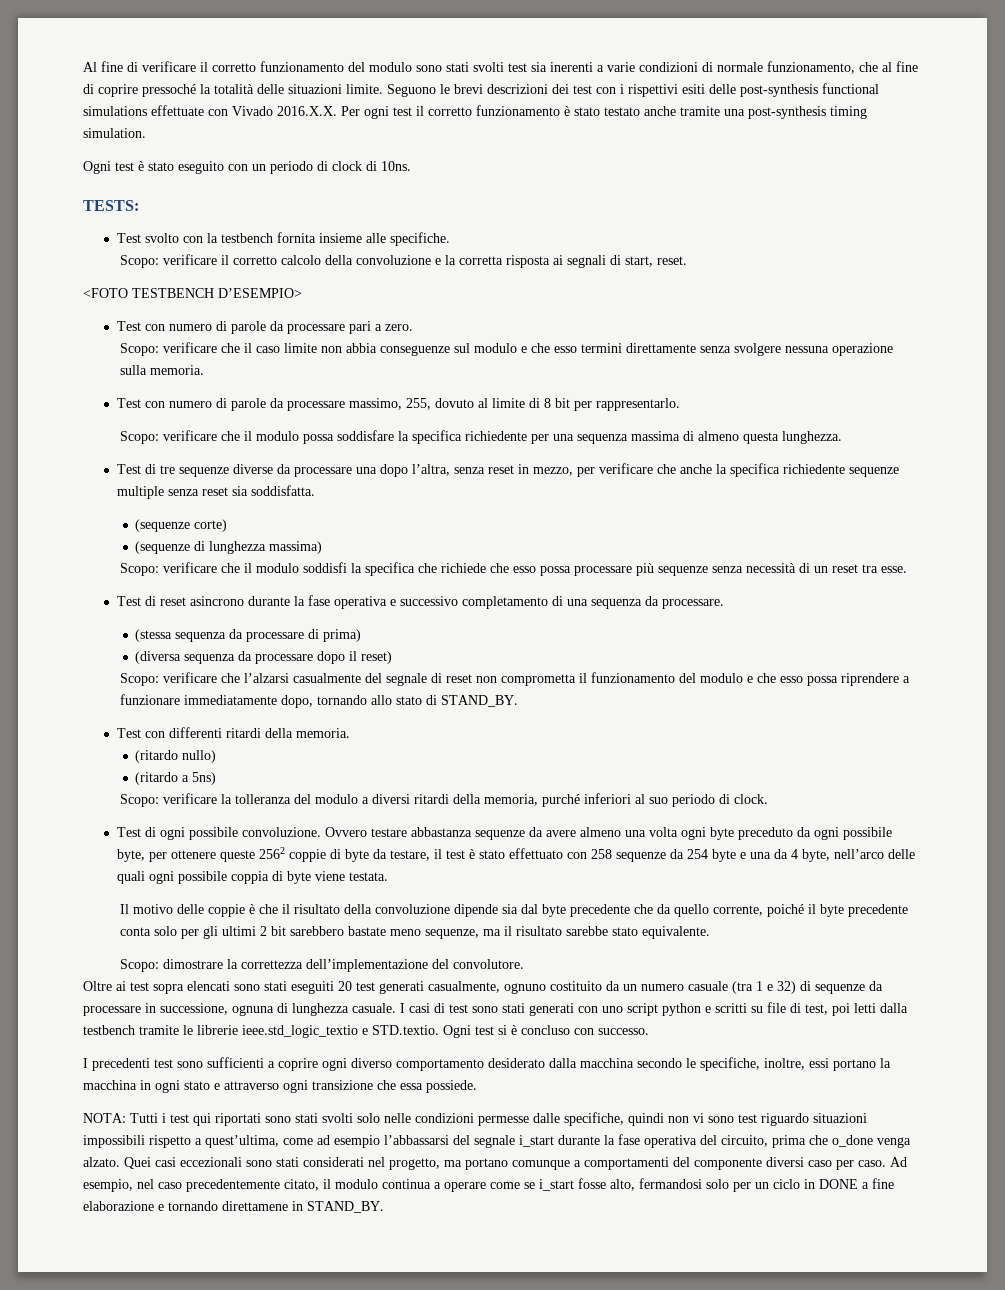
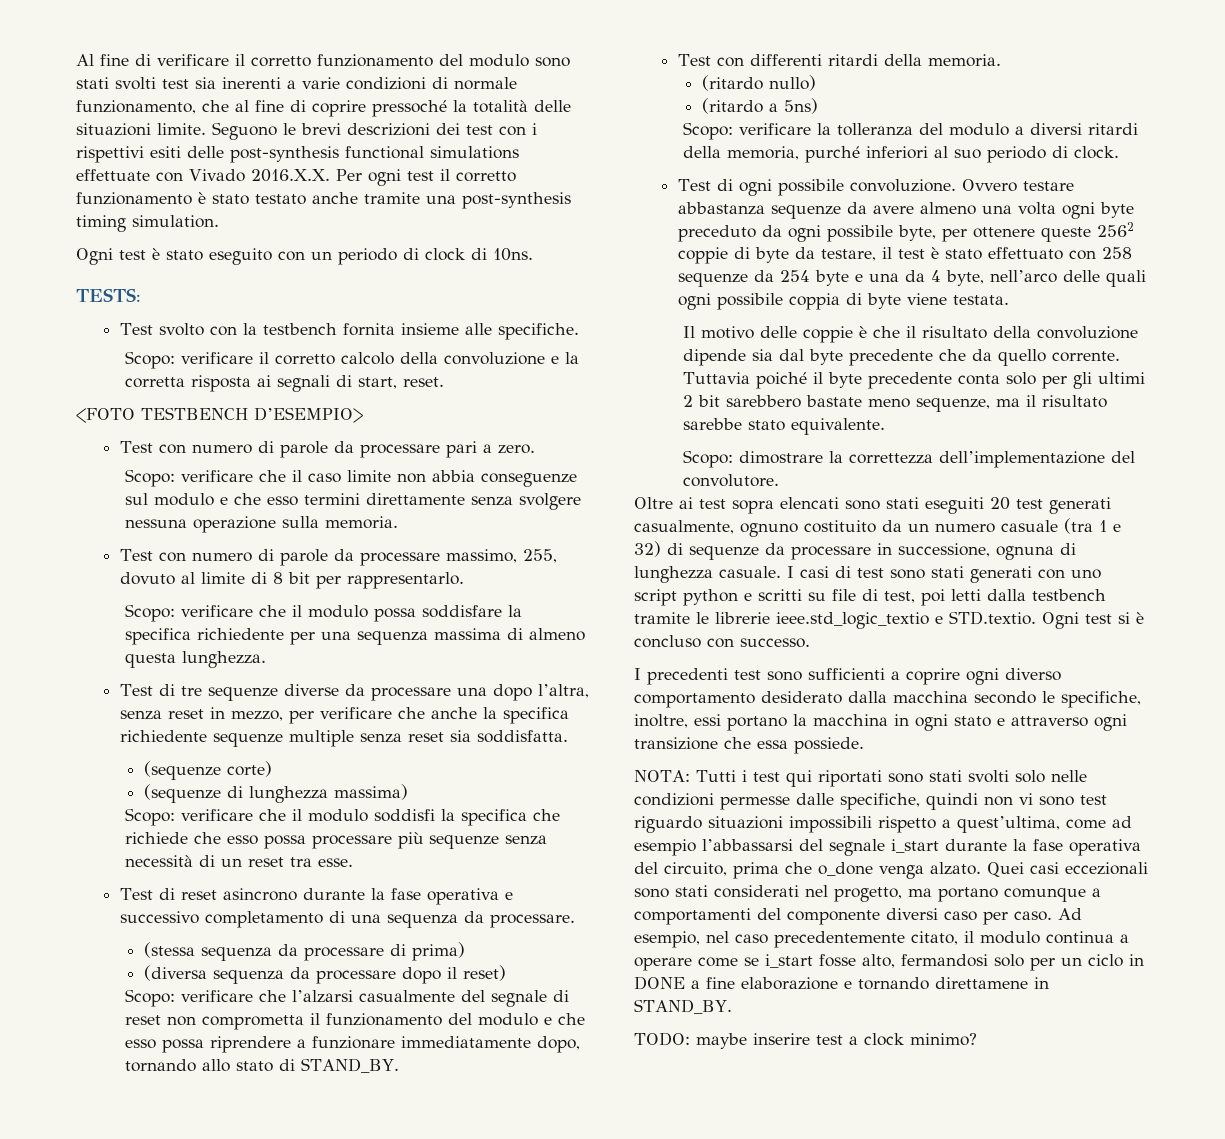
[712,905,763,916] corrente, -> [1051,351,1120,362] [682,372,750,384] corrente. Tuttavia
(384, 1207) none -> [634,1032,977,1049] // TODO: maybe inserire test a clock minimo?

